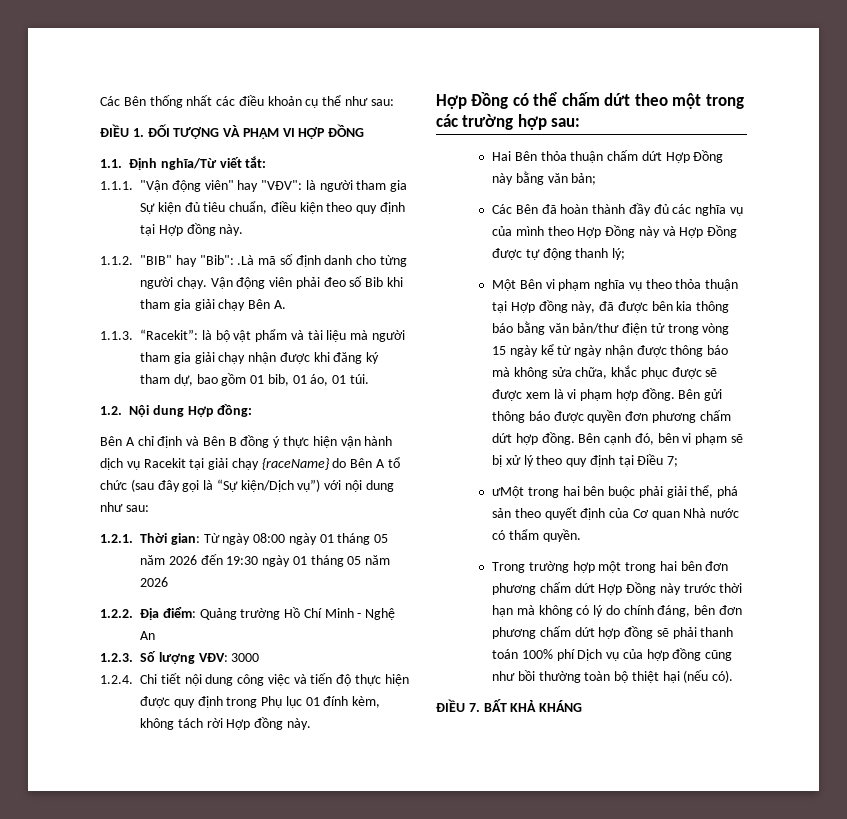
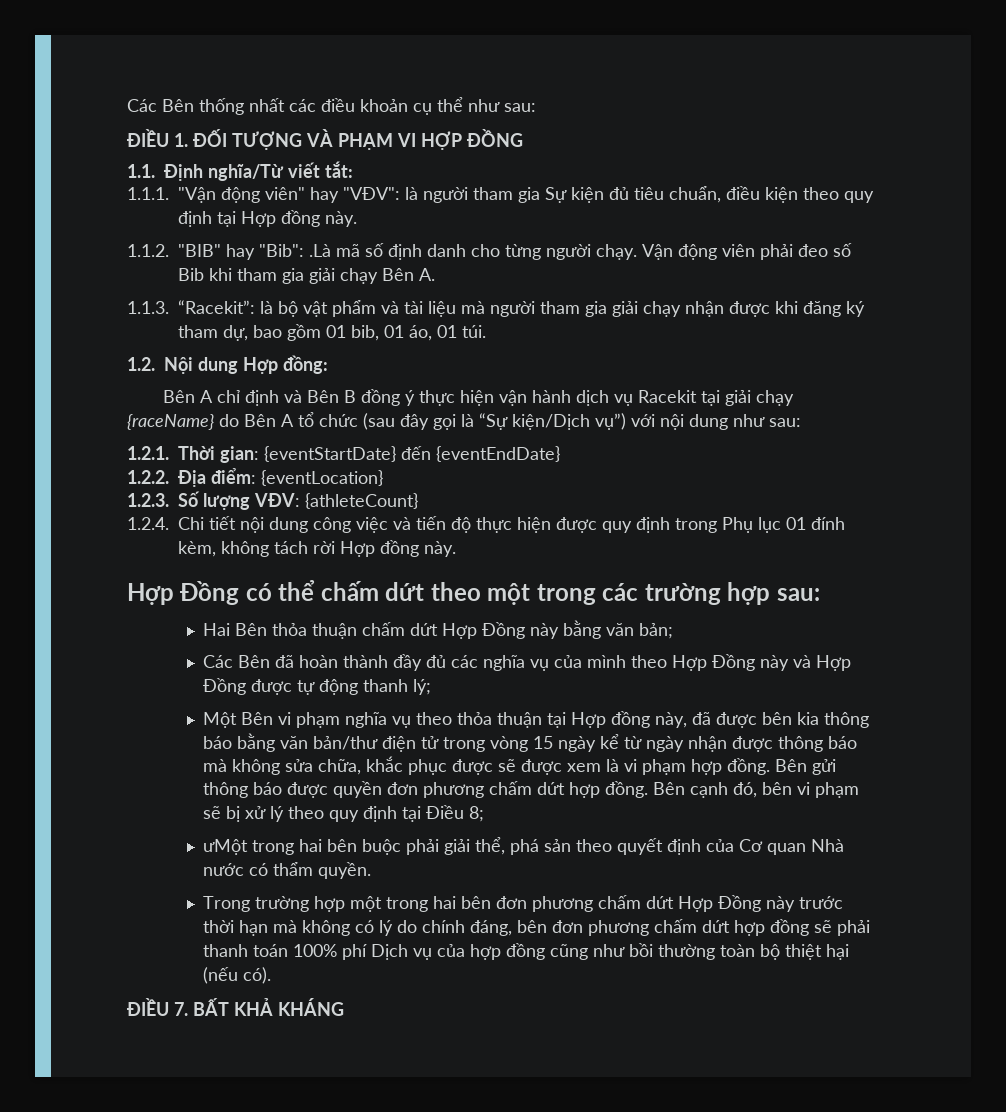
[203,533,389,545] [140,554,391,567] [140,577,168,587] [100,606,396,620] [140,631,155,640] Từ ngày 08:00 ngày 01 tháng 05 năm 2026 đến 19:30 ngày 01 tháng 05 năm 2026 // 1.2.2. Địa điểm: Quảng trường Hồ Chí Minh - Nghệ An -> [264,446,560,462] [127,468,383,487] {eventStartDate} đến {eventEndDate} // 1.2.2. Địa điểm: {eventLocation}
[231,653,260,662] 3000 -> [305,493,418,509] {athleteCount}
[667,456,679,467] 7; -> [469,806,485,822] 8;

